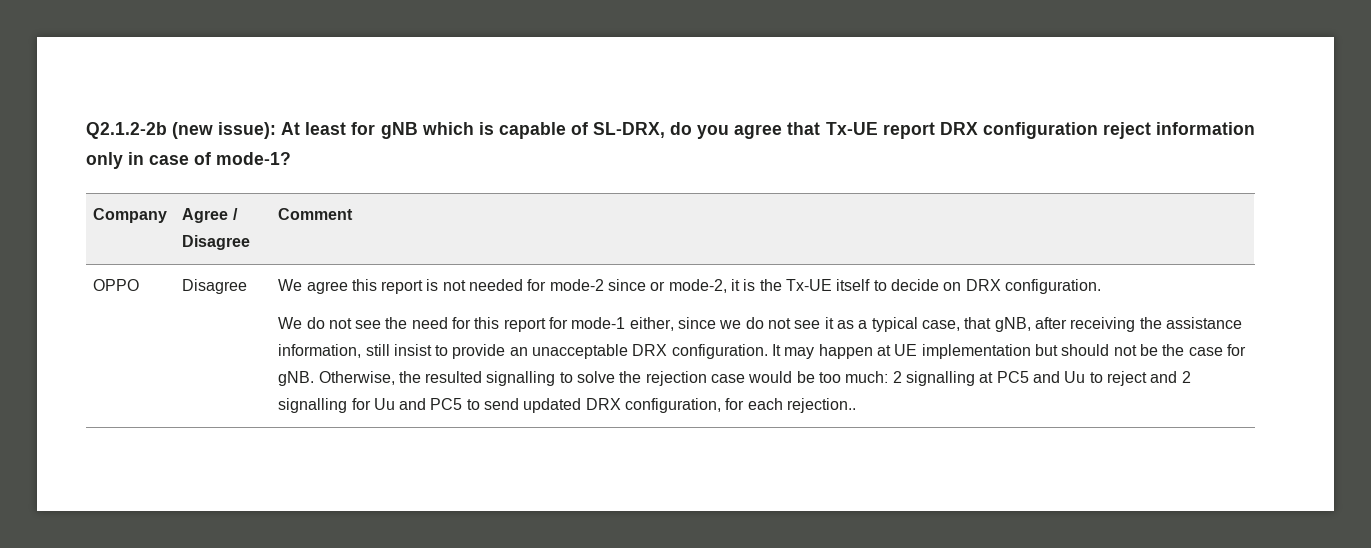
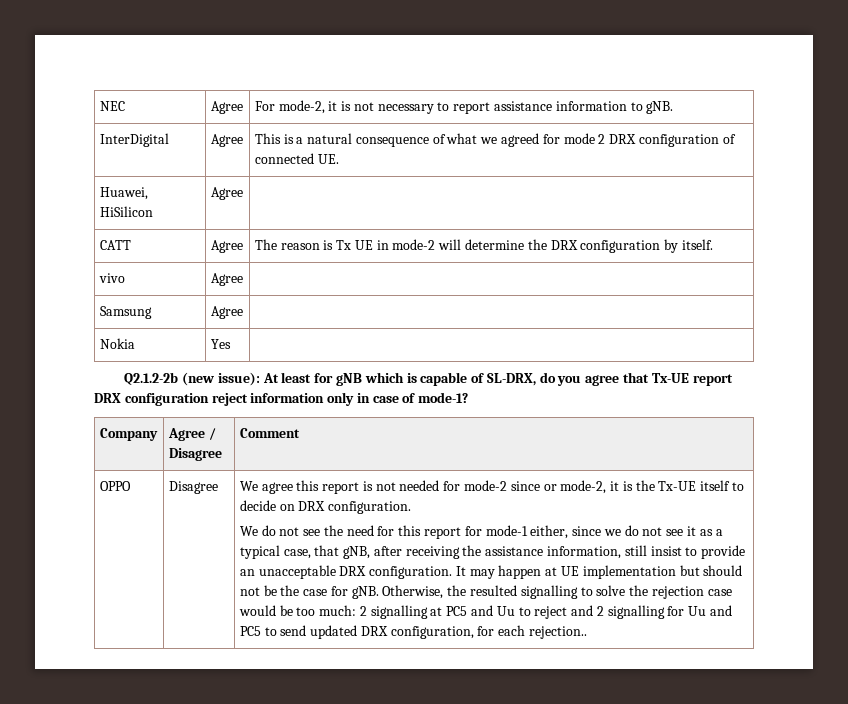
(86, 130) none -> [99,101,125,111] [210,101,243,114] [254,100,674,114] [99,133,169,147] [210,134,243,147] [254,133,736,147] [254,153,339,164] [99,187,148,200] [99,206,153,217] [210,187,243,200] [99,240,131,250] [210,240,243,253] [254,239,713,253] [98,273,125,283] [210,273,243,286] [99,306,152,319] [210,306,243,319] [99,338,135,349] [210,339,231,349] NEC | Agree | For mode-2, it is not necessary to report assistance information to gNB. // InterDigital | Agree | This is a natural consequence of what we agreed for mode 2 DRX configuration of connected UE. // Huawei, HiSilicon | Agree | // CATT | Agree | The reason is Tx UE in mode-2 will determine the DRX configuration by itself. // vivo | Agree | // Samsung | Agree | // Nokia | Yes | //

